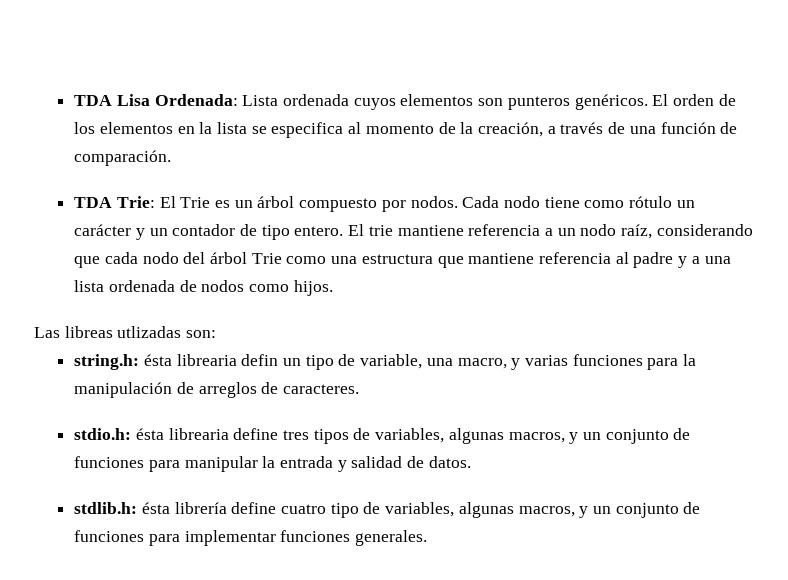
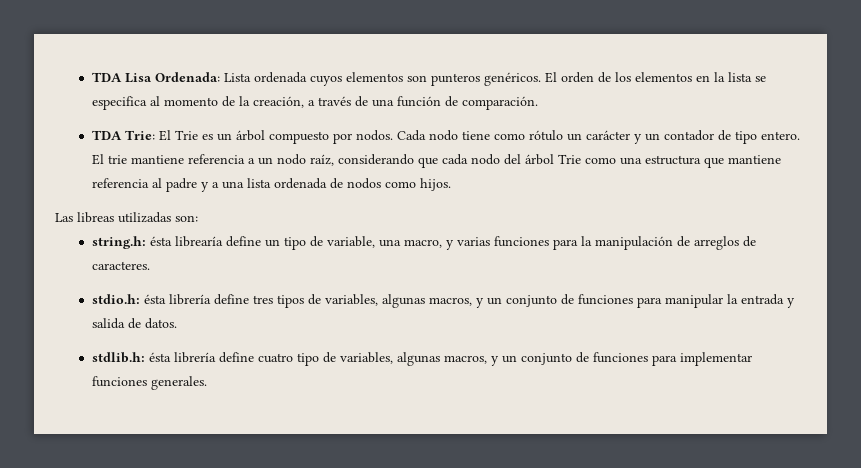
[117,326,182,338] utlizadas -> [118,212,171,223] utilizadas
[176,354,279,366] librearia defin -> [174,236,261,247] librearía define
[168,428,229,440] librearia -> [168,294,211,305] librería
[351,456,403,468] salidad -> [91,318,125,329] salida

